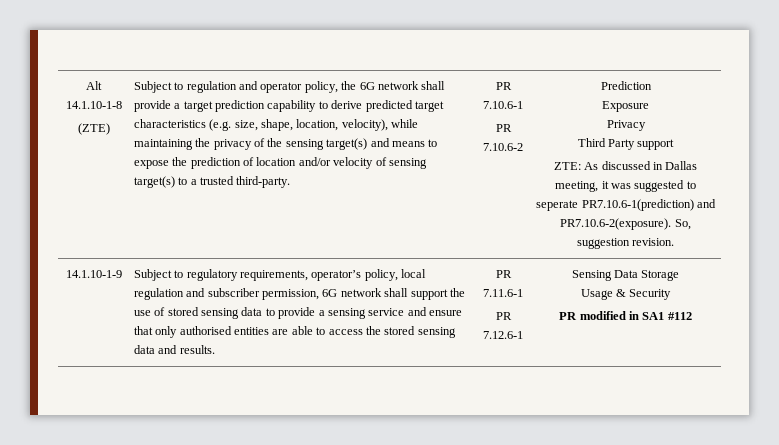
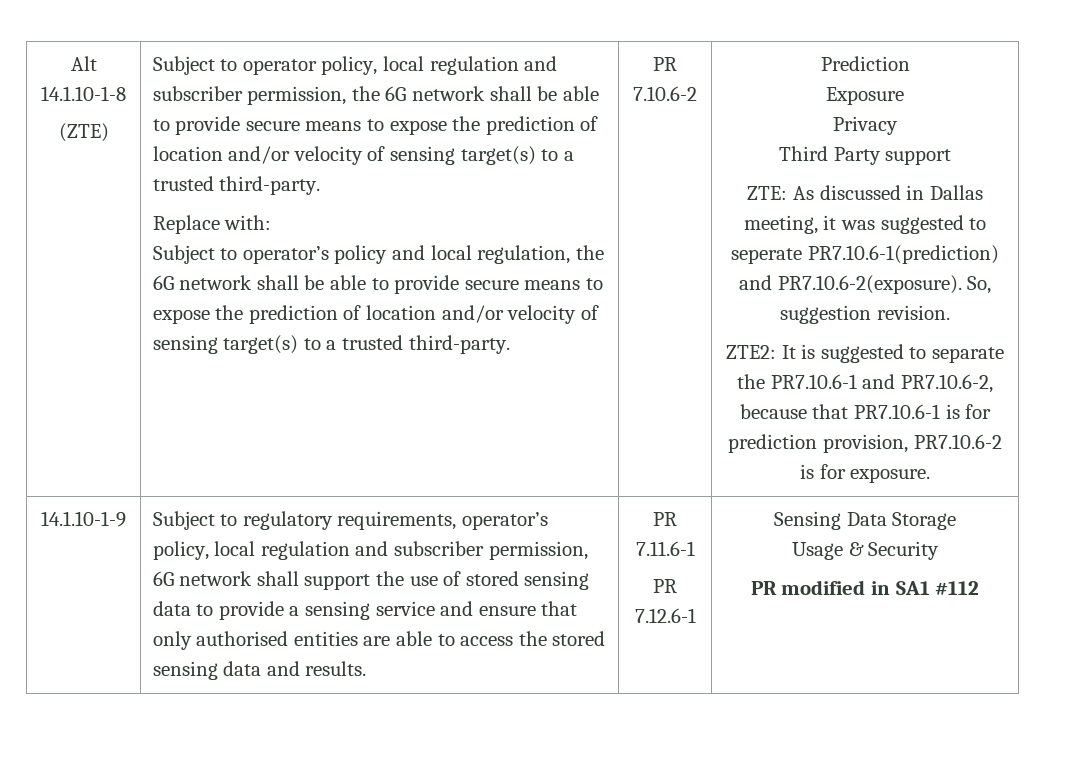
[186,81,446,93] [133,100,444,112] [133,119,419,131] [133,138,390,150] regulation and operator policy, the 6G network shall provide a target prediction capability to derive predicted target characteristics (e.g. size, shape, location, velocity), while maintaining the privacy of the sensing target(s) and -> [242,56,558,75] [152,86,599,105] [152,116,599,135] [152,146,574,165] [152,176,321,195] [152,215,272,234] [152,245,604,264] [152,275,519,294] operator policy, local regulation and subscriber permission, the 6G network shall be able to provide secure means to expose the prediction of location and/or velocity of sensing target(s) to a trusted third-party. // Replace with: // Subject to operator’s policy and local regulation, the 6G network shall be able to provide secure
[483,101,523,109] [495,124,512,132] 7.10.6-1 // PR -> (677, 64) none
(675, 242) none -> [726,344,1004,363] [737,374,993,393] [739,404,992,419] [728,434,1002,453] [799,464,931,483] // ZTE2: It is suggested to separate the PR7.10.6-1 and PR7.10.6-2, because that PR7.10.6-1 is for prediction provision, PR7.10.6-2 is for exposure.

